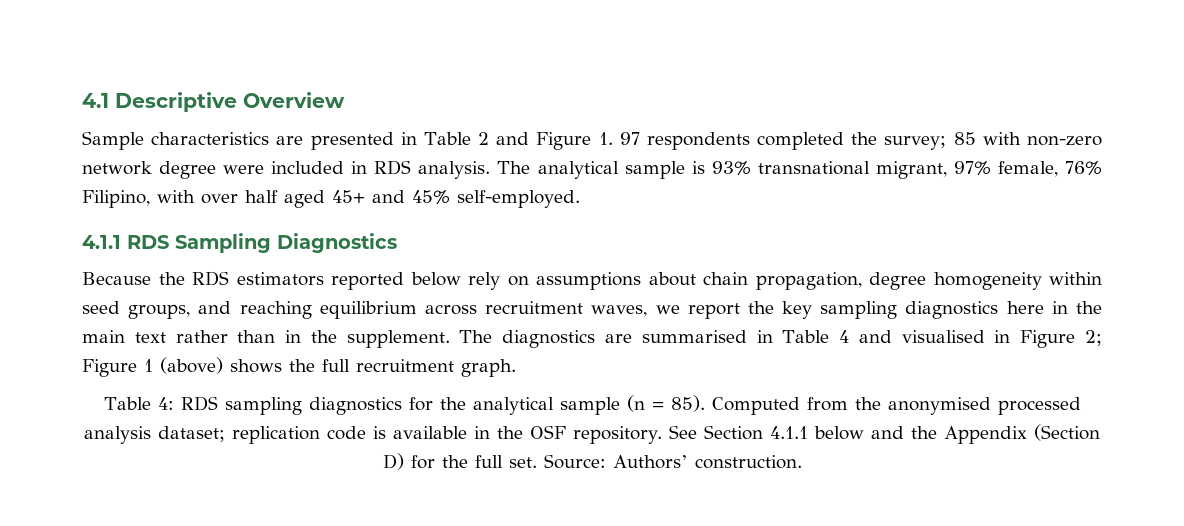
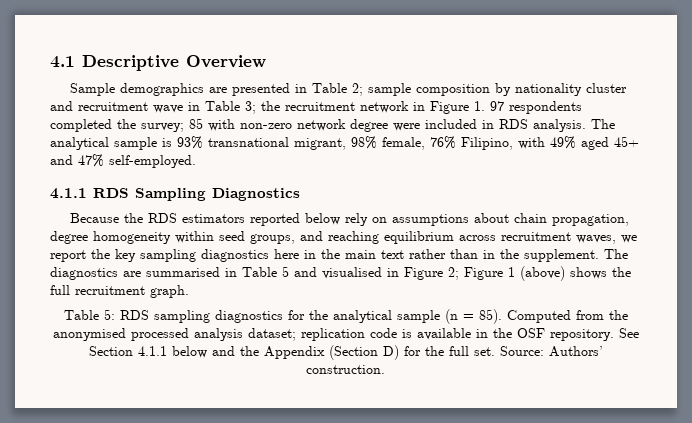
[151,132,270,145] characteristics -> [119,83,204,96] demographics
[478,132,530,145] 2 and -> [351,83,627,96] [50,101,425,114] 2; sample composition by nationality cluster and recruitment wave in Table 3; the recruitment network in
[953,161,991,175] 97% -> [351,136,377,149] 98%
[201,190,278,204] over half -> [550,136,576,149] 49%
[412,190,450,204] 45% -> [78,154,104,167] 47%
[839,330,850,343] 4 -> [282,266,289,277] 5
[157,397,174,410] 4: -> [103,309,115,320] 5:

